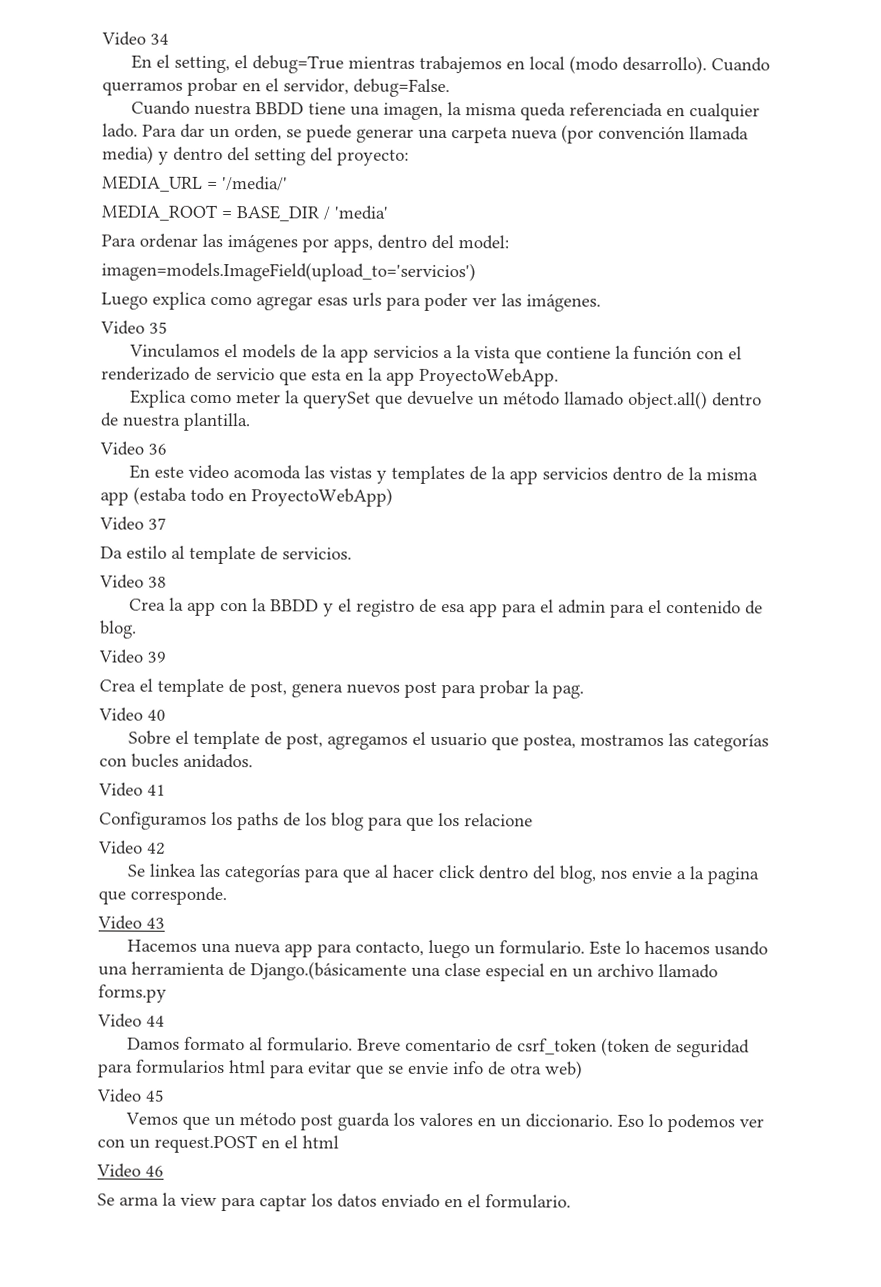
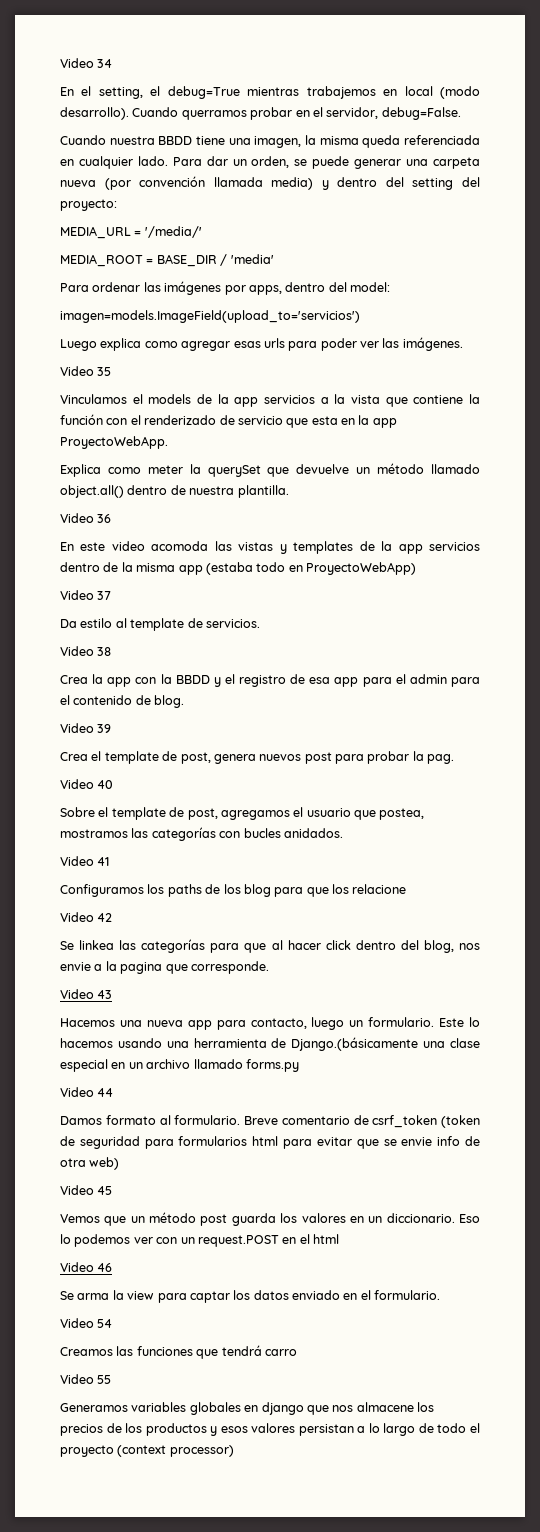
(571, 1201) none -> [60,1318,113,1328] [60,1345,297,1359] [60,1374,112,1384] [60,1402,434,1415] [60,1423,481,1436] [60,1445,234,1457] // Video 54 // Creamos las funciones que tendrá carro // Video 55 // Generamos variables globales en django que nos almacene los precios de los productos y esos valores persistan a lo largo de todo el proyecto (context processor)

